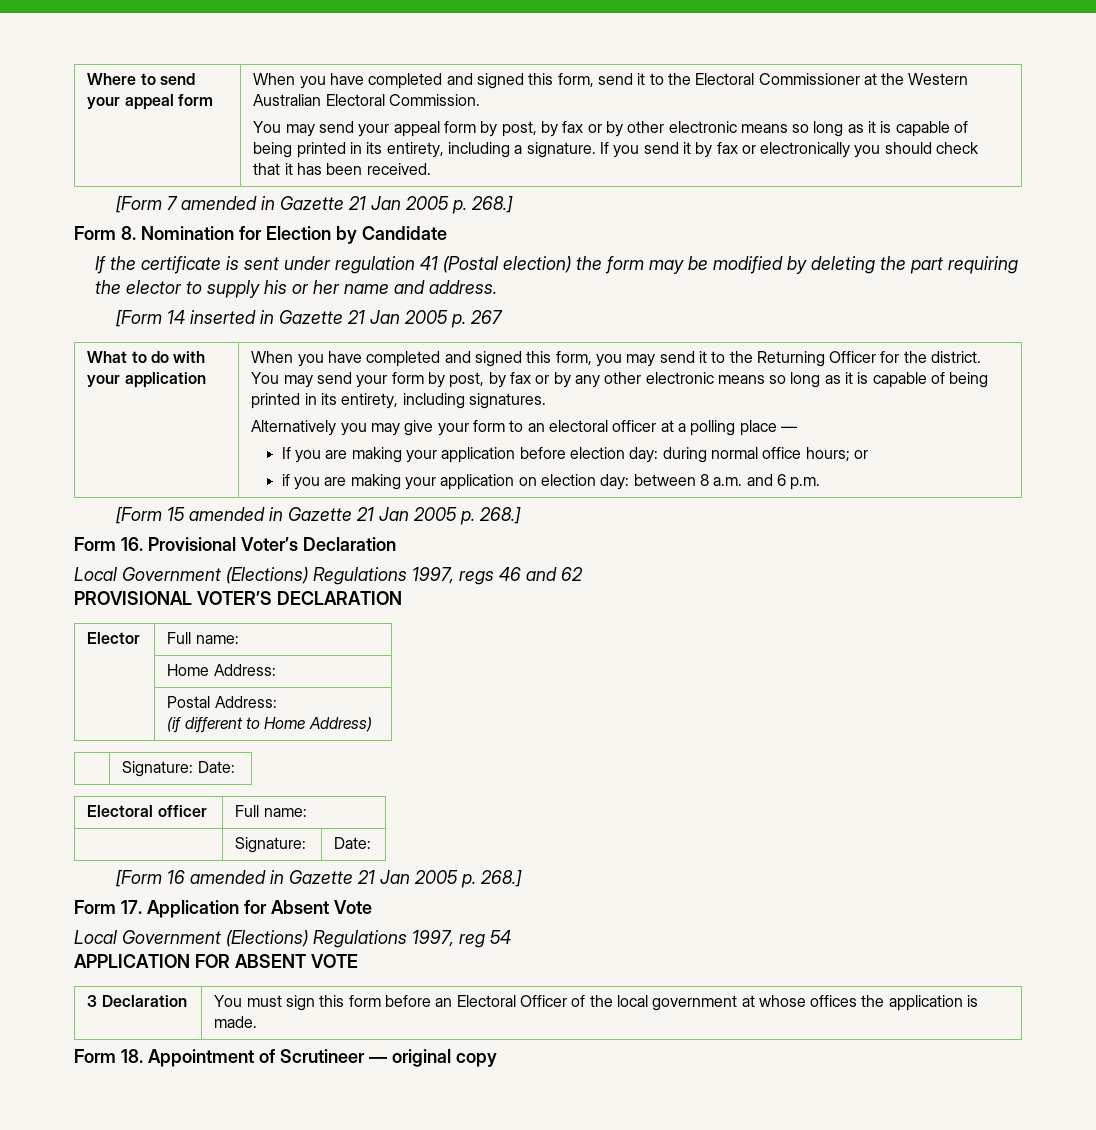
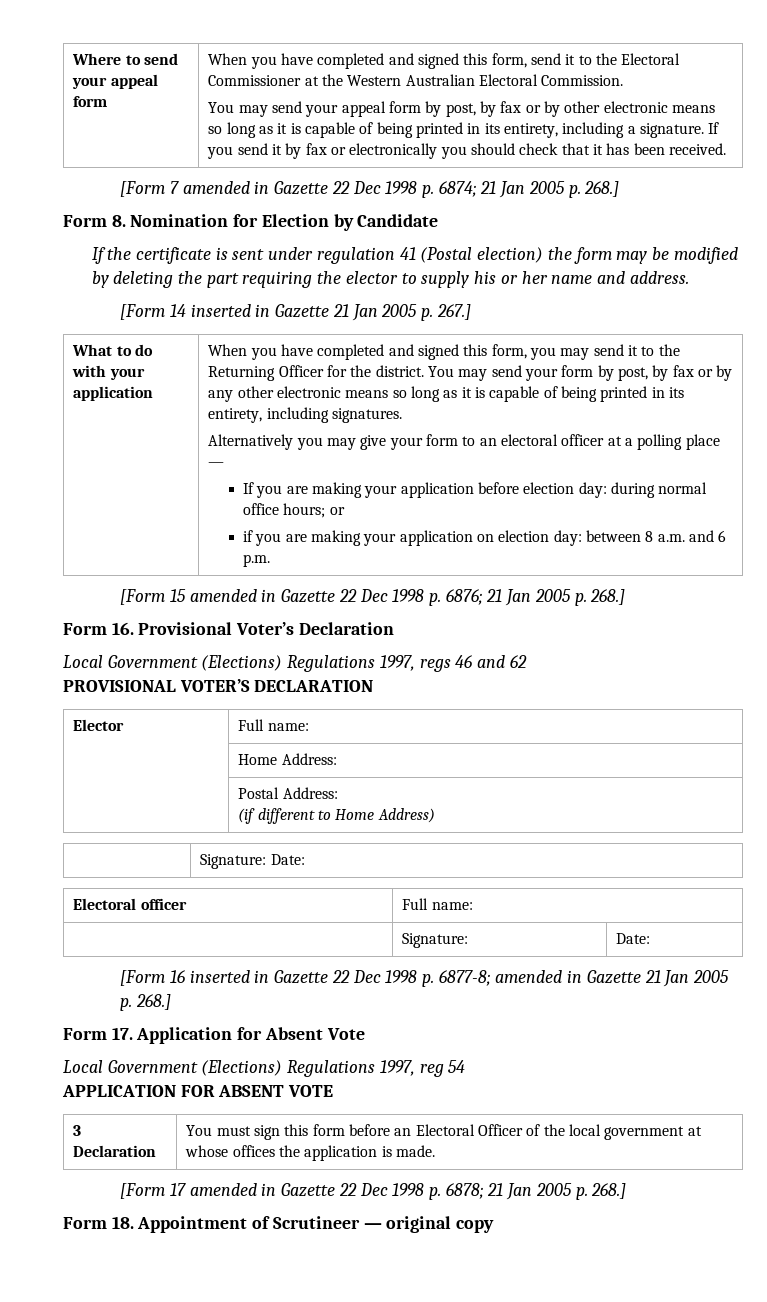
(345, 203) none -> [331,181,477,198] 22 Dec 1998 p. 6874;
[470,310,504,324] 267 -> [436,304,471,320] 267.]
(353, 514) none -> [338,589,483,606] 22 Dec 1998 p. 6876;
(186, 877) none -> [189,970,491,987] inserted in Gazette 22 Dec 1998 p. 6877-8;
(258, 1022) none -> [120,1183,627,1200] // [Form 17 amended in Gazette 22 Dec 1998 p. 6878; 21 Jan 2005 p. 268.]

